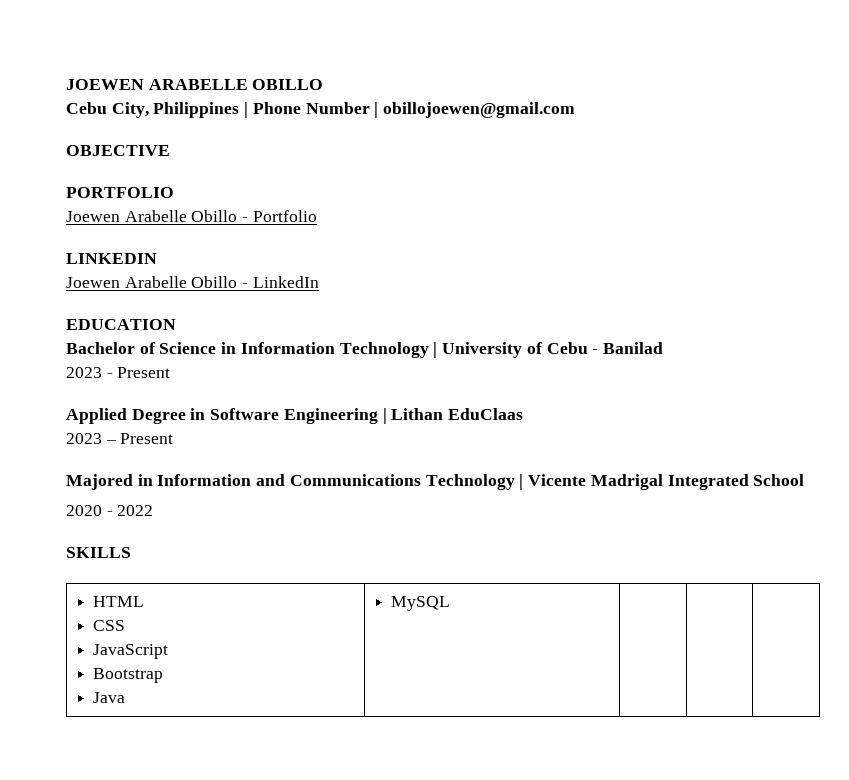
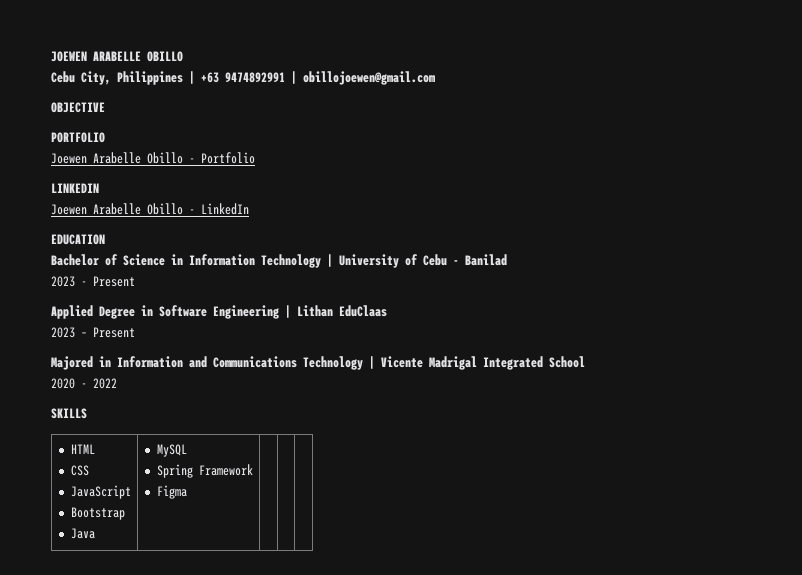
[252,102,370,114] Phone Number -> [201,72,285,83] +63 9474892991
(451, 603) none -> [157,464,254,478] [157,485,188,499] // Spring Framework // Figma

